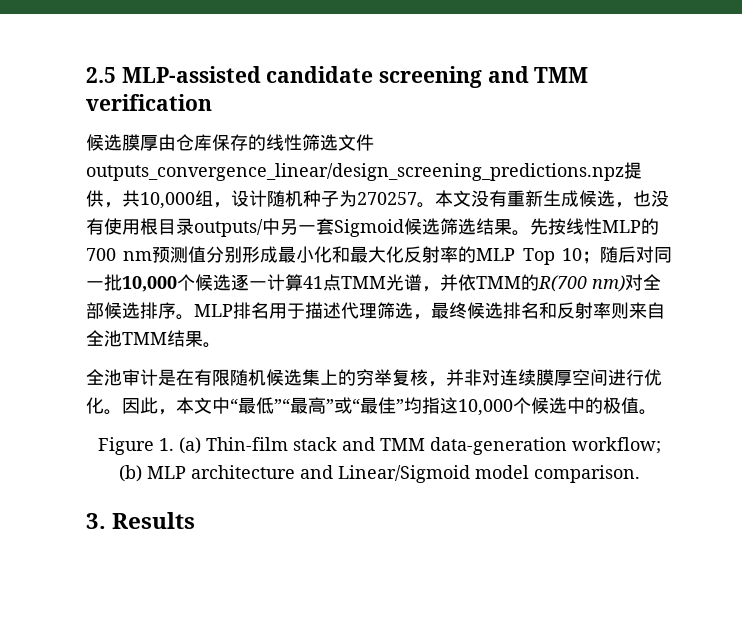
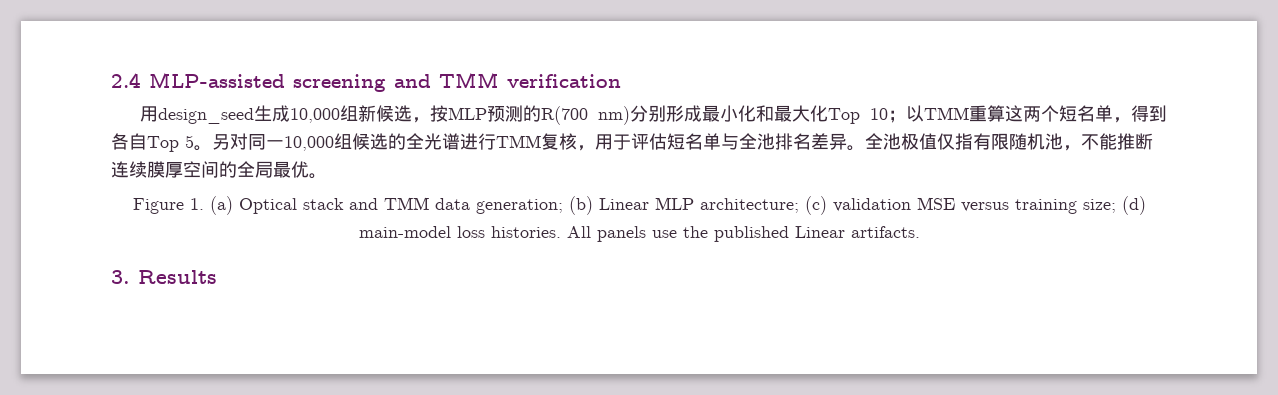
[86,66,374,83] 2.5 MLP-assisted candidate -> [111,72,285,88] 2.4 MLP-assisted
[86,134,374,151] [86,162,642,181] [86,190,669,209] [86,218,659,237] [86,246,207,263] 候选膜厚由仓库保存的线性筛选文件outputs_convergence_linear/design_screening_predictions.npz提供，共10,000组，设计随机种子为270257。本文没有重新生成候选，也没有使用根目录outputs/中另一套Sigmoid候选筛选结果。先按线性MLP的700 nm预测值 -> [140,105,631,125] 用design_seed生成10,000组新候选，按MLP预测的R(700 nm)
[404,246,672,265] [86,274,661,292] [86,302,665,320] [86,330,221,348] [86,369,662,387] [86,397,639,416] 反射率的MLP Top 10；随后对同一批10,000个候选逐一计算41点TMM光谱，并依TMM的R(700 nm)对全部候选排序。MLP排名用于描述代理筛选，最终候选排名和反射率则来自全池TMM结果。 // 全池审计是在有限随机候选集上的穷举复核，并非对连续膜厚空间进行优化。因此，本文中“最低”“最高”或“最佳”均指这10,000个候选中的极值 -> [828,105,1167,124] [111,133,1153,152] [111,161,309,178] Top 10；以TMM重算这两个短名单，得到各自Top 5。另对同一10,000组候选的全光谱进行TMM复核，用于评估短名单与全池排名差异。全池极值仅指有限随机池，不能推断连续膜厚空间的全局最优
[205,437,288,451] Thin-film -> [238,198,297,214] Optical
[429,437,661,455] [118,465,640,483] data-generation workflow; (b) MLP architecture and Linear/Sigmoid model comparison. -> [434,196,1146,215] [358,226,920,242] data generation; (b) Linear MLP architecture; (c) validation MSE versus training size; (d) main-model loss histories. All panels use the published Linear artifacts.

